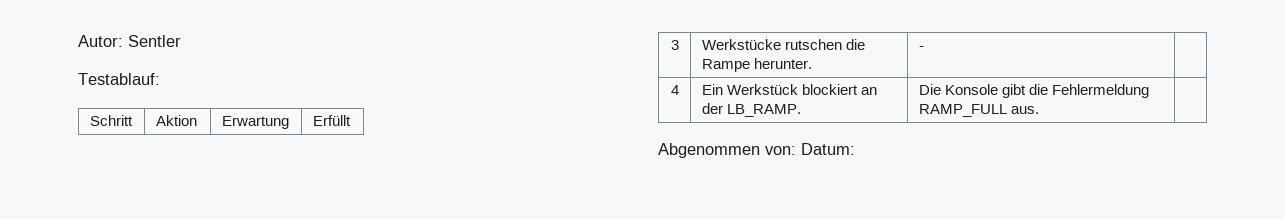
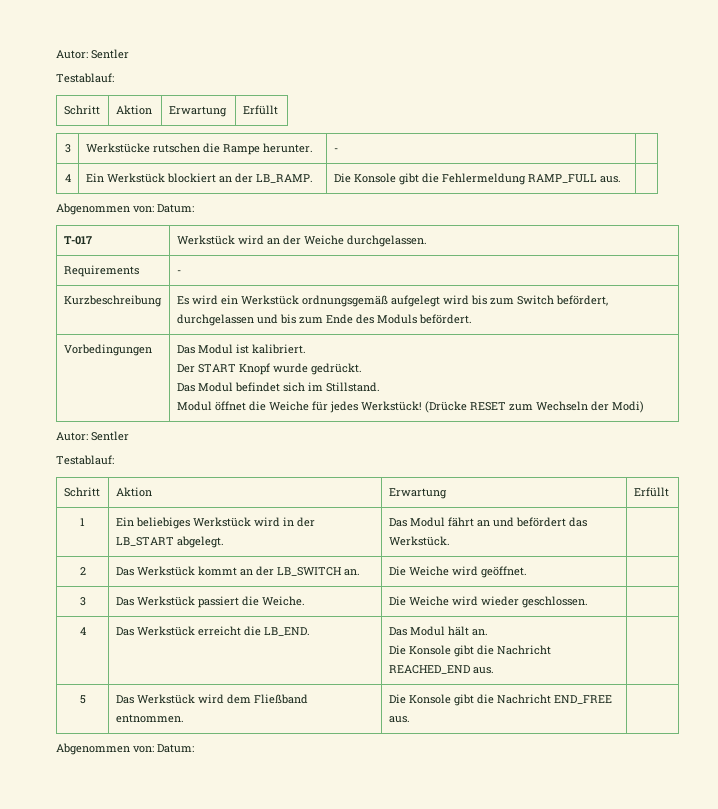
(855, 149) none -> [63,236,92,245] [176,235,427,247] [63,265,139,277] [176,270,181,274] [63,295,162,307] [176,295,608,307] [176,314,472,326] [63,344,152,356] [176,344,306,354] [176,363,362,375] [176,382,380,392] [176,401,644,413] [56,431,129,441] [56,455,114,465] [63,487,100,497] [115,487,152,497] [388,488,447,499] [633,487,669,497] [80,518,85,526] [115,517,315,529] [115,536,224,548] [388,517,587,527] [388,536,450,546] [79,567,86,575] [115,566,360,576] [388,566,527,578] [79,597,86,606] [115,596,305,608] [388,596,588,608] [79,627,86,635] [115,626,310,636] [388,626,488,636] [388,645,551,657] [388,665,494,674] [79,695,86,704] [115,694,308,704] [115,714,184,723] [388,694,612,706] [388,716,410,723] [56,743,194,755] // T-017 | Werkstück wird an der Weiche durchgelassen. // Requirements | - // Kurzbeschreibung | Es wird ein Werkstück ordnungsgemäß aufgelegt wird bis zum Switch befördert, durchgelassen und bis zum Ende des Moduls befördert. // Vorbedingungen | Das Modul ist kalibriert. // Der START Knopf wurde gedrückt. // Das Modul befindet sich im Stillstand. // Modul öffnet die Weiche für jedes Werkstück! (Drücke RESET zum Wechseln der Modi) // Autor: Sentler // Testablauf: // Schritt | Aktion | Erwartung | Erfüllt // 1 | Ein beliebiges Werkstück wird in der LB_START abgelegt. | Das Modul fährt an und befördert das Werkstück. | // 2 | Das Werkstück kommt an der LB_SWITCH an. | Die Weiche wird geöffnet. | // 3 | Das Werkstück passiert die Weiche. | Die Weiche wird wieder geschlossen. | // 4 | Das Werkstück erreicht die LB_END. | Das Modul hält an. // Die Konsole gibt die Nachricht REACHED_END aus. | // 5 | Das Werkstück wird dem Fließband entnommen. | Die Konsole gibt die Nachricht END_FREE aus. | // Abgenommen von: Datum:

